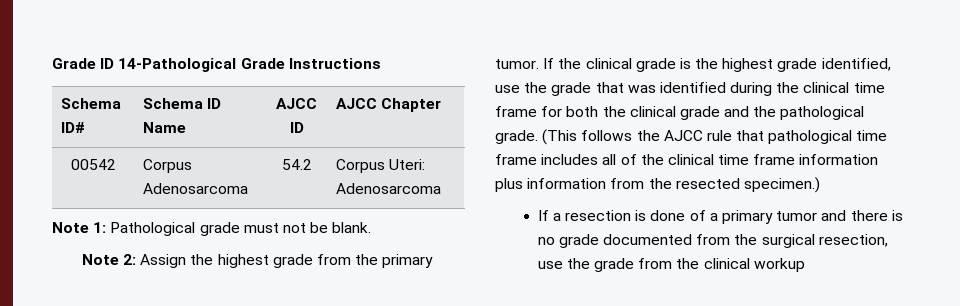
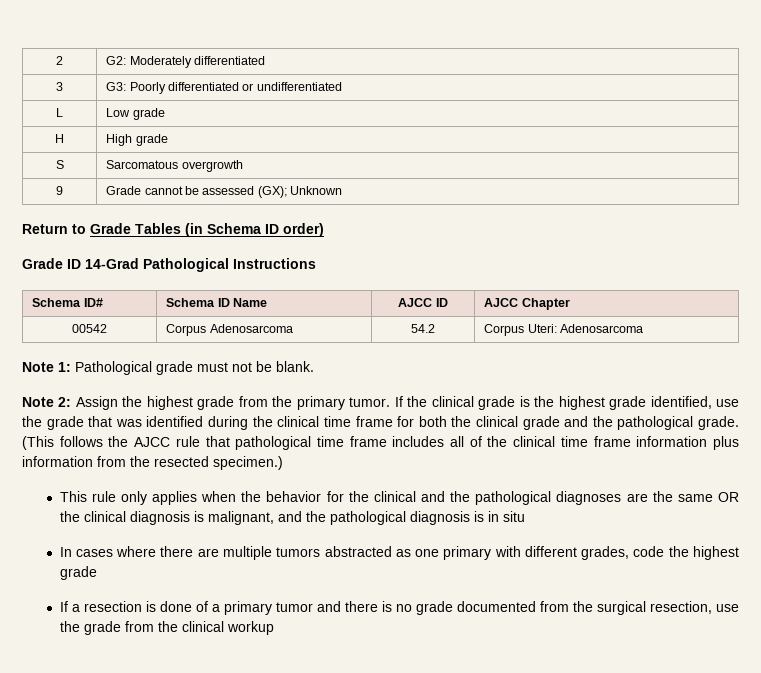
[52,58,285,72] Grade ID 14-Pathological Grade -> [56,56,63,65] [106,56,265,68] [56,82,63,91] [106,82,342,94] [56,108,63,117] [106,108,165,120] [55,134,64,143] [106,134,168,146] [55,160,64,169] [106,160,243,172] [56,186,63,195] [106,186,343,198] [22,223,324,237] [22,258,229,272] 2 | G2: Moderately differentiated // 3 | G3: Poorly differentiated or undifferentiated // L | Low grade // H | High grade // S | Sarcomatous overgrowth // 9 | Grade cannot be assessed (GX); Unknown // Return to Grade Tables (in Schema ID order) // Grade ID 14-Grad Pathological
(820, 185) none -> [59,491,739,505] [59,511,525,525] [59,546,739,560] [59,566,97,580] // This rule only applies when the behavior for the clinical and the pathological diagnoses are the same OR the clinical diagnosis is malignant, and the pathological diagnosis is in situ // In cases where there are multiple tumors abstracted as one primary with different grades, code the highest grade

